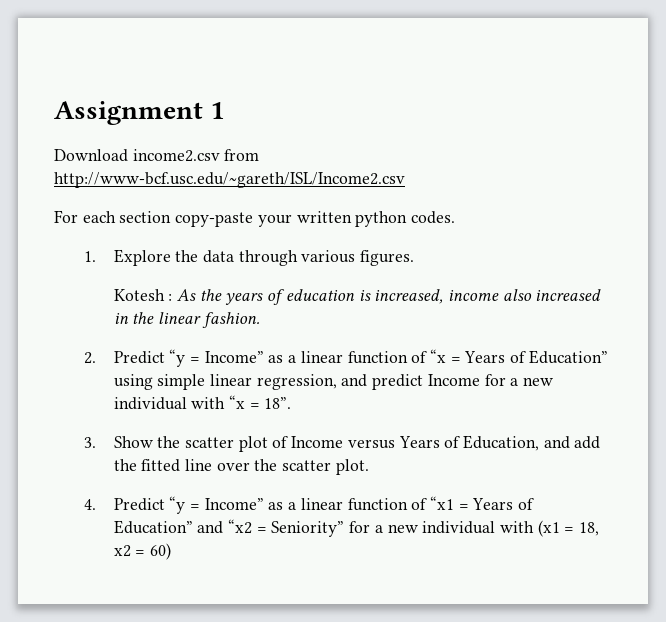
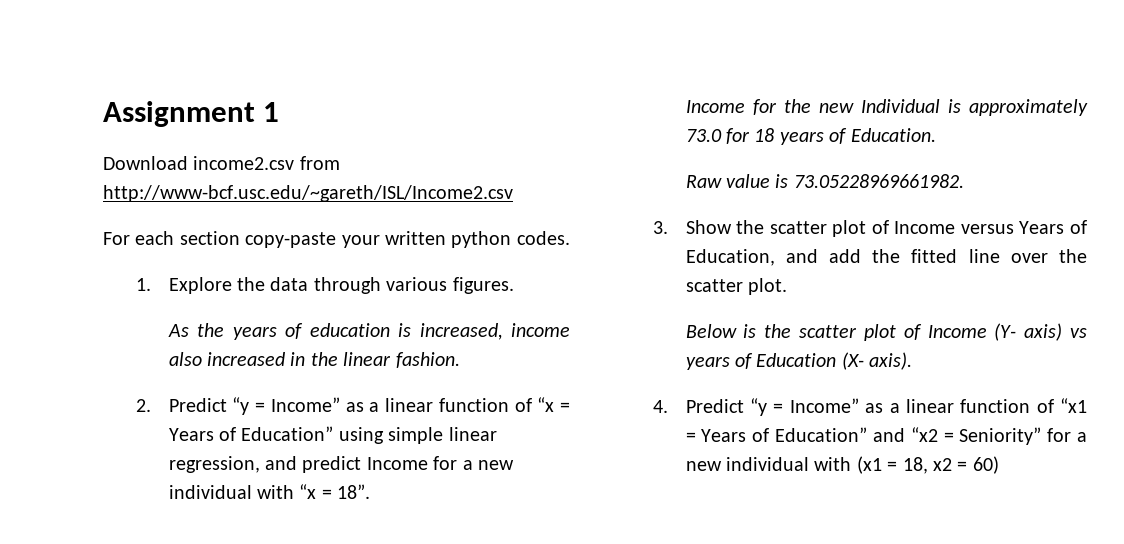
[113,289,173,301] Kotesh : -> (514, 285) none
(292, 403) none -> [685,99,1088,116] [685,128,936,145] [685,174,964,188] // Income for the new Individual is approximately 73.0 for 18 years of Education. // Raw value is 73.05228969661982.
(369, 467) none -> [685,323,1087,341] [685,352,913,370] // Below is the scatter plot of Income (Y- axis) vs years of Education (X- axis).

